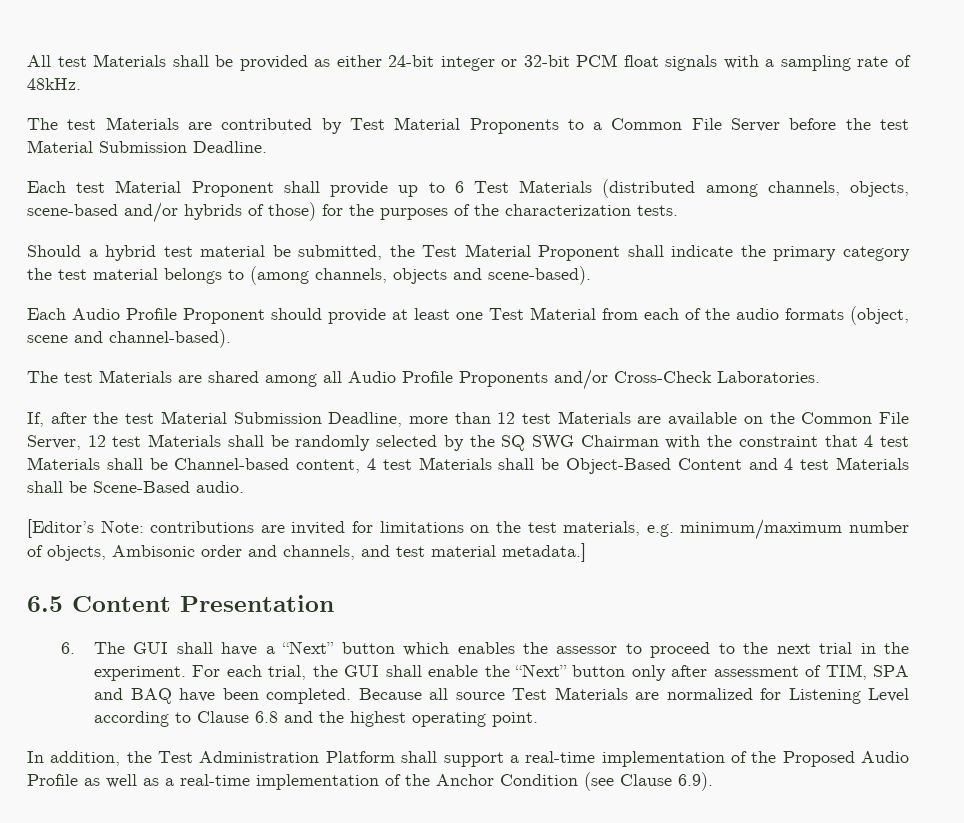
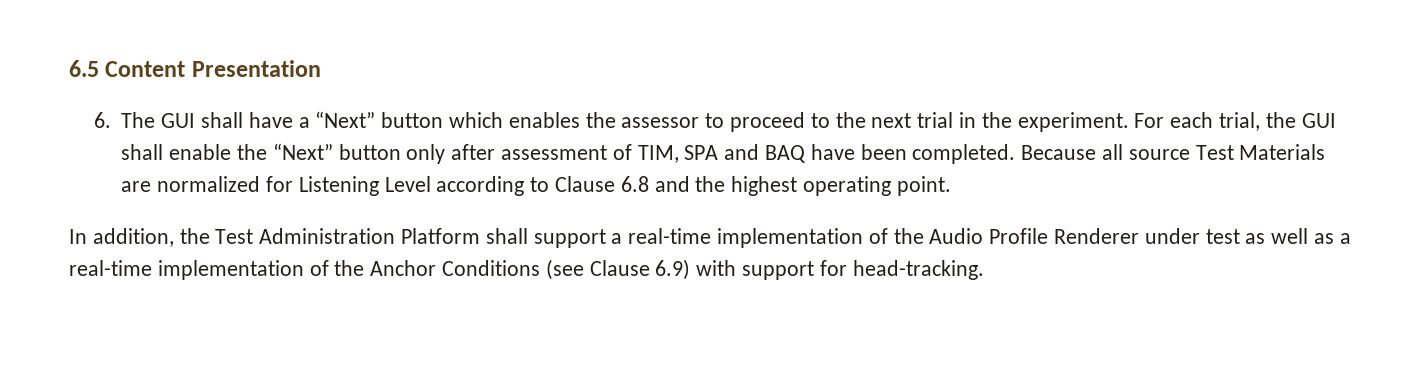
[27,54,911,71] [27,78,81,90] [27,117,909,134] [27,140,267,153] [27,179,909,198] [27,202,678,223] [27,244,910,261] [27,266,591,285] [27,306,909,325] [27,329,231,348] [27,369,820,390] [27,411,910,427] [27,434,909,451] [27,457,909,474] [27,481,244,493] [27,519,910,540] [27,543,586,562] All test Materials shall be provided as either 24-bit integer or 32-bit PCM float signals with a sampling rate of 48kHz. // The test Materials are contributed by Test Material Proponents to a Common File Server before the test Material Submission Deadline. // Each test Material Proponent shall provide up to 6 Test Materials (distributed among channels, objects, scene-based and/or hybrids of those) for the purposes of the characterization tests. // Should a hybrid test material be submitted, the Test Material Proponent shall indicate the primary category the test material belongs to (among channels, objects and scene-based). // Each Audio Profile Proponent should provide at least one Test Material from each of the audio formats (object, scene and channel-based). // The test Materials are shared among all Audio Profile Proponents and/or Cross-Check Laboratories. // If, after the test Material Submission Deadline, more than 12 test Materials are available on the Common File Server, 12 test Materials shall be randomly selected by the SQ SWG Chairman with the constraint that 4 test Materials shall be Channel-based content, 4 test Materials shall be Object-Based Content and 4 test Materials shall be Scene-Based audio. // [Editor’s Note: contributions are invited for limitations on the test materials, e.g. minimum/maximum number of objects, Ambisonic order and channels, and test material metadata.] // -> (69, 68) none
[782,751,909,767] [27,774,78,786] Proposed Audio Profile -> [929,228,1240,244] Audio Profile Renderer under test
[500,774,578,786] Condition -> [442,260,541,276] Conditions
[678,772,713,791] 6.9). -> [655,259,984,280] 6.9) with support for head-tracking.

